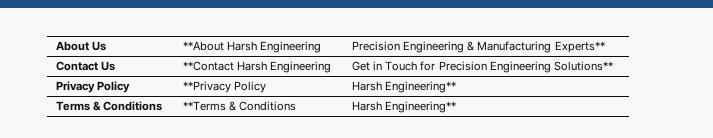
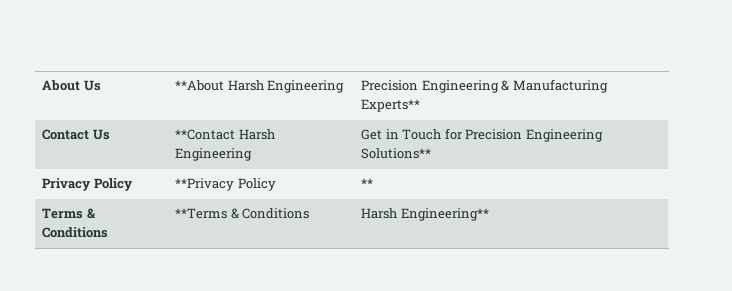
[352,81,457,93] Harsh Engineering** -> [361,178,374,188] **

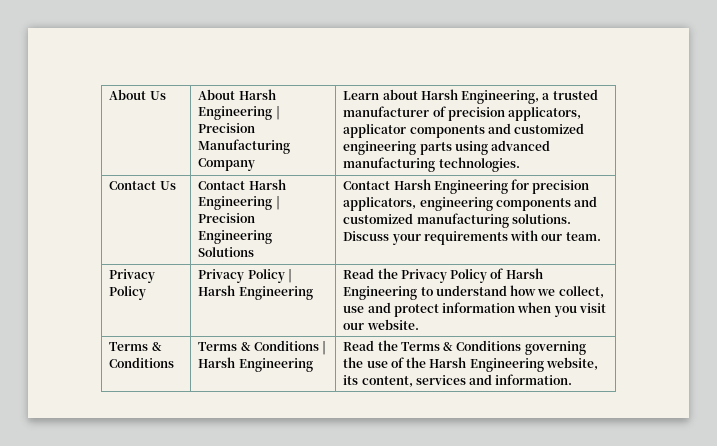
[175,80,345,93] [361,79,608,93] [361,99,421,112] **About Harsh Engineering | Precision Engineering & Manufacturing Experts** -> [198,89,276,100] [198,106,280,120] [198,123,256,133] [198,139,291,154] [198,158,256,171] [343,89,598,104] [343,106,582,121] [343,123,585,138] [343,140,551,155] [343,157,520,172] About Harsh Engineering | Precision Manufacturing Company | Learn about Harsh Engineering, a trusted manufacturer of precision applicators, applicator components and customized engineering parts using advanced manufacturing technologies.
[175,129,275,140] [175,148,253,161] [361,128,603,142] [361,148,432,159] [42,178,133,191] [175,178,276,191] [361,178,374,188] [42,208,96,219] [42,227,109,238] [175,208,310,219] [361,208,489,221] **Contact Harsh Engineering | Get in Touch for Precision Engineering Solutions** // Privacy Policy | **Privacy Policy | ** // Terms & Conditions | **Terms & Conditions | Harsh Engineering** -> [198,179,286,190] [198,196,280,210] [198,213,256,223] [198,230,273,244] [198,247,255,257] [343,179,590,194] [343,196,598,211] [343,213,571,228] [343,230,601,245] [109,269,156,283] [109,286,147,300] [198,269,292,283] [198,285,313,300] [343,268,543,283] [343,285,604,300] [343,302,606,317] [343,319,419,330] [109,342,162,351] [109,357,175,368] [198,340,327,355] [198,357,313,372] [343,340,586,355] [343,357,598,372] [343,374,573,387] Contact Harsh Engineering | Precision Engineering Solutions | Contact Harsh Engineering for precision applicators, engineering components and customized manufacturing solutions. Discuss your requirements with our team. // Privacy Policy | Privacy Policy | Harsh Engineering | Read the Privacy Policy of Harsh Engineering to understand how we collect, use and protect information when you visit our website. // Terms & Conditions | Terms & Conditions | Harsh Engineering | Read the Terms & Conditions governing the use of the Harsh Engineering website, its content, services and information.

